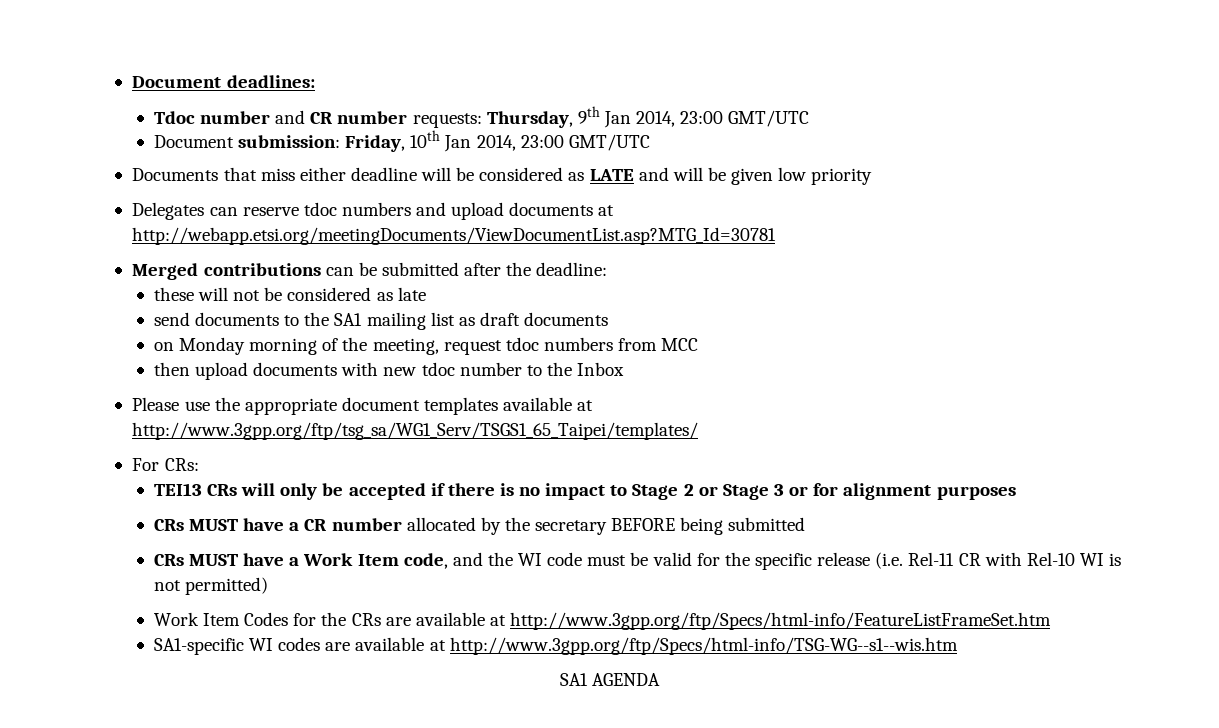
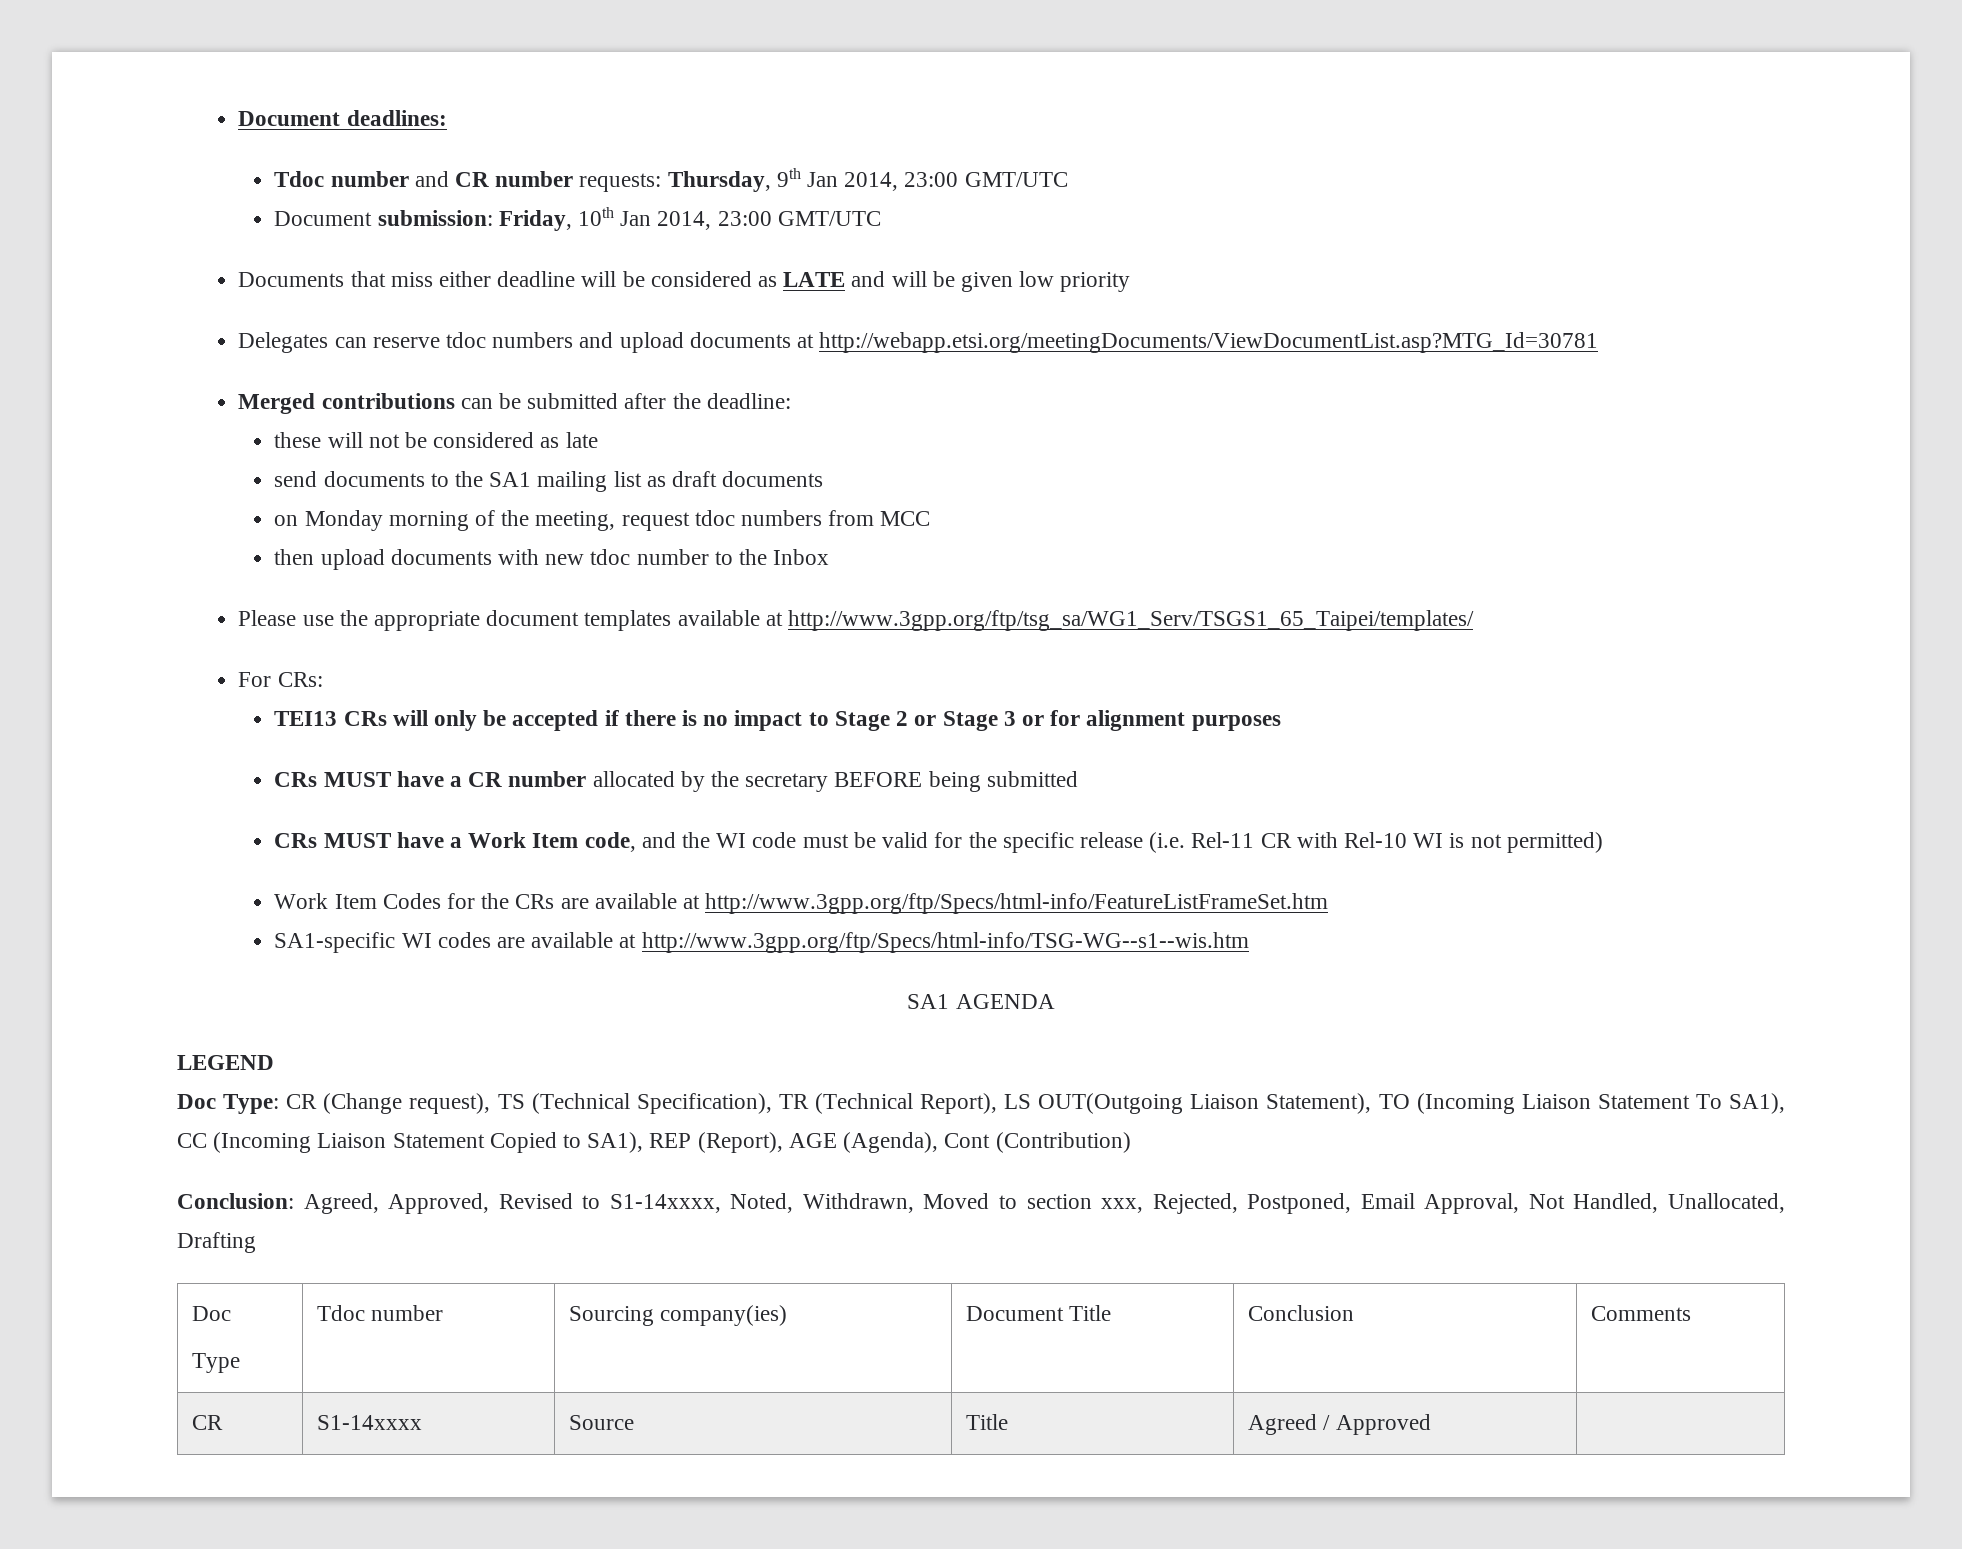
(661, 679) none -> [177,1055,274,1070] [177,1093,1785,1114] [177,1132,1131,1153] [177,1193,1786,1214] [177,1232,256,1253] [192,1306,232,1321] [192,1353,241,1373] [317,1305,444,1321] [569,1305,788,1326] [966,1305,1112,1321] [1248,1305,1355,1321] [1591,1306,1692,1321] [192,1415,224,1430] [317,1415,423,1430] [569,1415,635,1430] [966,1414,1009,1430] [1248,1414,1431,1435] // LEGEND // Doc Type: CR (Change request), TS (Technical Specification), TR (Technical Report), LS OUT(Outgoing Liaison Statement), TO (Incoming Liaison Statement To SA1), CC (Incoming Liaison Statement Copied to SA1), REP (Report), AGE (Agenda), Cont (Contribution) // Conclusion: Agreed, Approved, Revised to S1-14xxxx, Noted, Withdrawn, Moved to section xxx, Rejected, Postponed, Email Approval, Not Handled, Unallocated, Drafting // Doc // Type | Tdoc number | Sourcing company(ies) | Document Title | Conclusion | Comments // CR | S1-14xxxx | Source | Title | Agreed / Approved |

